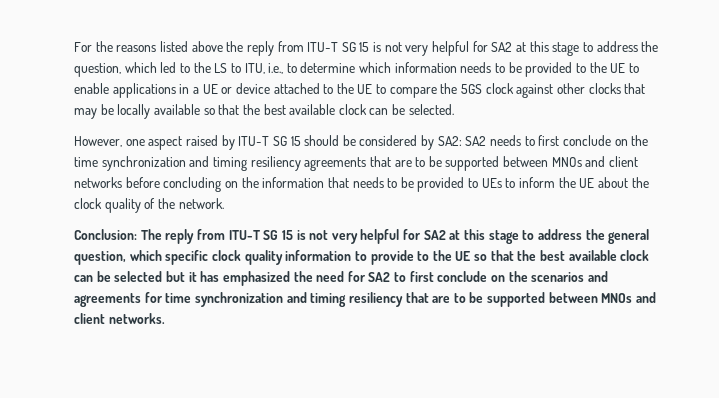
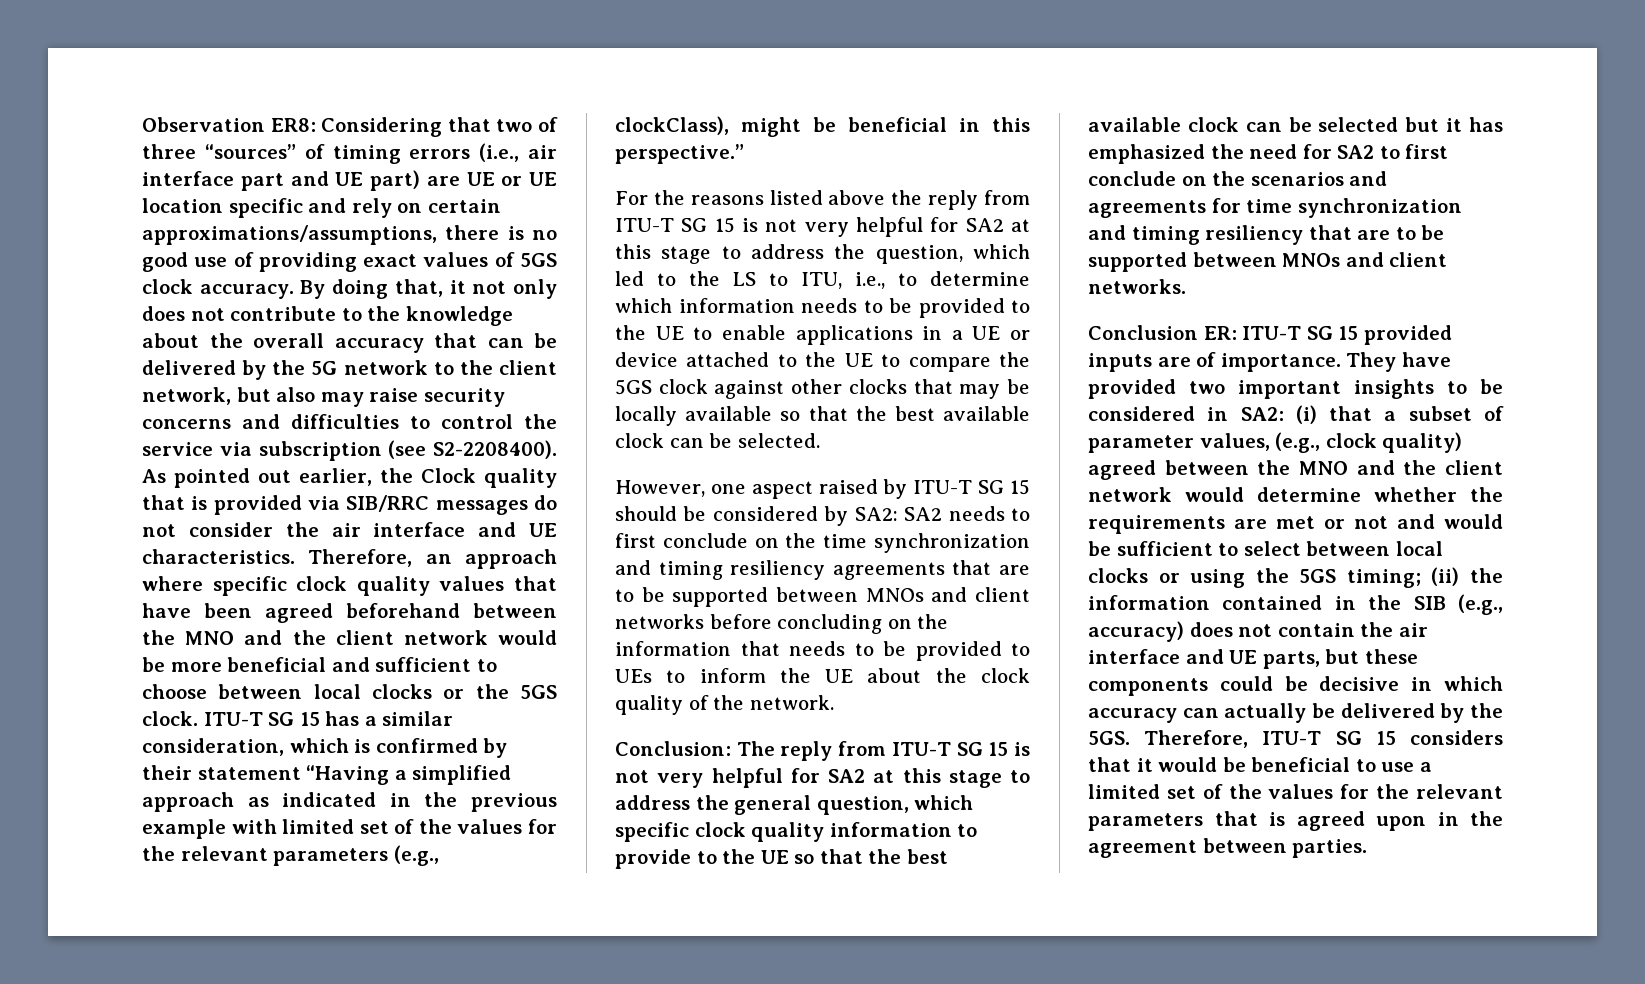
(74, 47) none -> [142,117,558,137] [142,143,557,164] [142,170,557,191] [142,198,501,218] [142,225,557,245] [142,252,557,272] [142,279,557,299] [142,306,513,326] [142,333,557,353] [142,360,557,380] [142,387,505,407] [142,414,557,429] [142,440,557,461] [142,468,557,488] [142,495,557,515] [142,522,557,537] [142,549,557,569] [142,576,558,596] [142,603,557,623] [142,630,557,645] [142,657,497,672] [142,684,557,699] [142,711,454,726] [142,738,508,758] [142,765,512,785] [142,792,557,812] [142,819,557,839] [142,845,439,866] [615,116,1030,137] [615,144,744,164] Observation ER8: Considering that two of three “sources” of timing errors (i.e., air interface part and UE part) are UE or UE location specific and rely on certain approximations/assumptions, there is no good use of providing exact values of 5GS clock accuracy. By doing that, it not only does not contribute to the knowledge about the overall accuracy that can be delivered by the 5G network to the client network, but also may raise security concerns and difficulties to control the service via subscription (see S2-2208400). As pointed out earlier, the Clock quality that is provided via SIB/RRC messages do not consider the air interface and UE characteristics. Therefore, an approach where specific clock quality values that have been agreed beforehand between the MNO and the client network would be more beneficial and sufficient to choose between local clocks or the 5GS clock. ITU-T SG 15 has a similar consideration, which is confirmed by their statement “Having a simplified approach as indicated in the previous example with limited set of the values for the relevant parameters (e.g., clockClass), might be beneficial in this perspective.” //
(165, 318) none -> [1088,325,1452,345] [1088,352,1451,372] [1088,379,1503,399] [1088,405,1504,424] [1088,432,1463,453] [1088,460,1503,480] [1088,487,1503,502] [1088,514,1503,534] [1088,541,1443,556] [1088,567,1503,588] [1088,594,1503,615] [1088,621,1428,642] [1088,649,1418,669] [1088,676,1503,696] [1088,703,1503,723] [1088,730,1503,748] [1088,757,1432,772] [1088,784,1503,799] [1088,811,1503,831] [1088,838,1368,858] // Conclusion ER: ITU-T SG 15 provided inputs are of importance. They have provided two important insights to be considered in SA2: (i) that a subset of parameter values, (e.g., clock quality) agreed between the MNO and the client network would determine whether the requirements are met or not and would be sufficient to select between local clocks or using the 5GS timing; (ii) the information contained in the SIB (e.g., accuracy) does not contain the air interface and UE parts, but these components could be decisive in which accuracy can actually be delivered by the 5GS. Therefore, ITU-T SG 15 considers that it would be beneficial to use a limited set of the values for the relevant parameters that is agreed upon in the agreement between parties.

